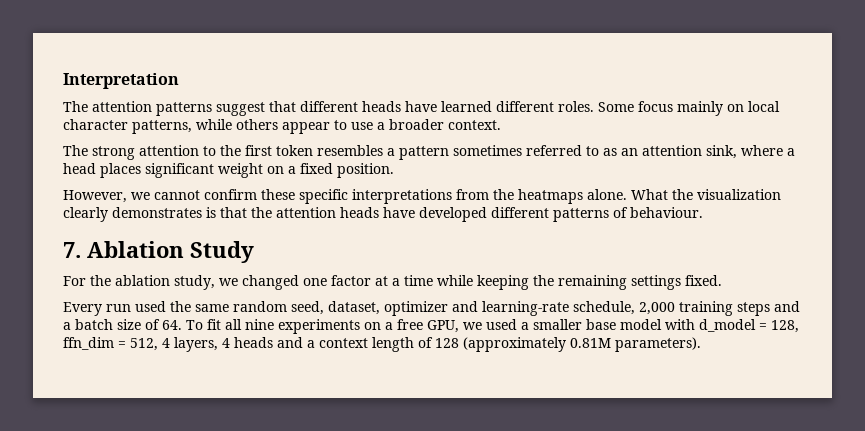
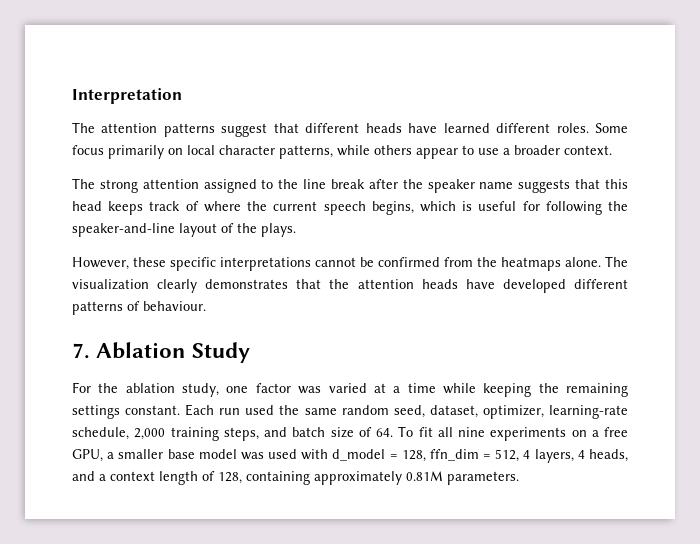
[677,101,723,116] mainly -> [108,145,164,159] primarily
(199, 150) none -> [203,179,257,193] assigned
[245,145,795,160] [63,163,394,178] [63,189,452,204] first token resembles a pattern sometimes referred to as an attention sink, where a head places significant weight on a fixed position. // However, we cannot confirm these specific interpretations -> [303,179,628,193] [72,201,628,215] [72,223,296,237] [72,257,440,271] line break after the speaker name suggests that this head keeps track of where the current speech begins, which is useful for following the speaker-and-line layout of the plays. // However, these specific interpretations cannot be confirmed
[631,189,693,200] What the -> [605,256,628,267] The
[206,207,216,218] is -> (289, 284) none
[219,275,371,290] we changed one factor -> [226,383,367,394] one factor was varied
[685,275,722,286] [63,302,102,316] fixed. // Every -> [125,404,215,416] constant. Each
[384,301,478,316] optimizer and -> [482,405,544,419] optimizer,
[737,301,800,316] [63,322,71,330] steps and a -> [223,427,287,441] steps, and
[463,319,517,330] we used -> (103, 455) none
(662, 324) none -> [240,449,298,460] was used
[234,337,273,348] heads -> [589,449,629,462] heads,
[435,337,701,352] 128 (approximately 0.81M parameters). -> [218,471,519,485] 128, containing approximately 0.81M parameters.

